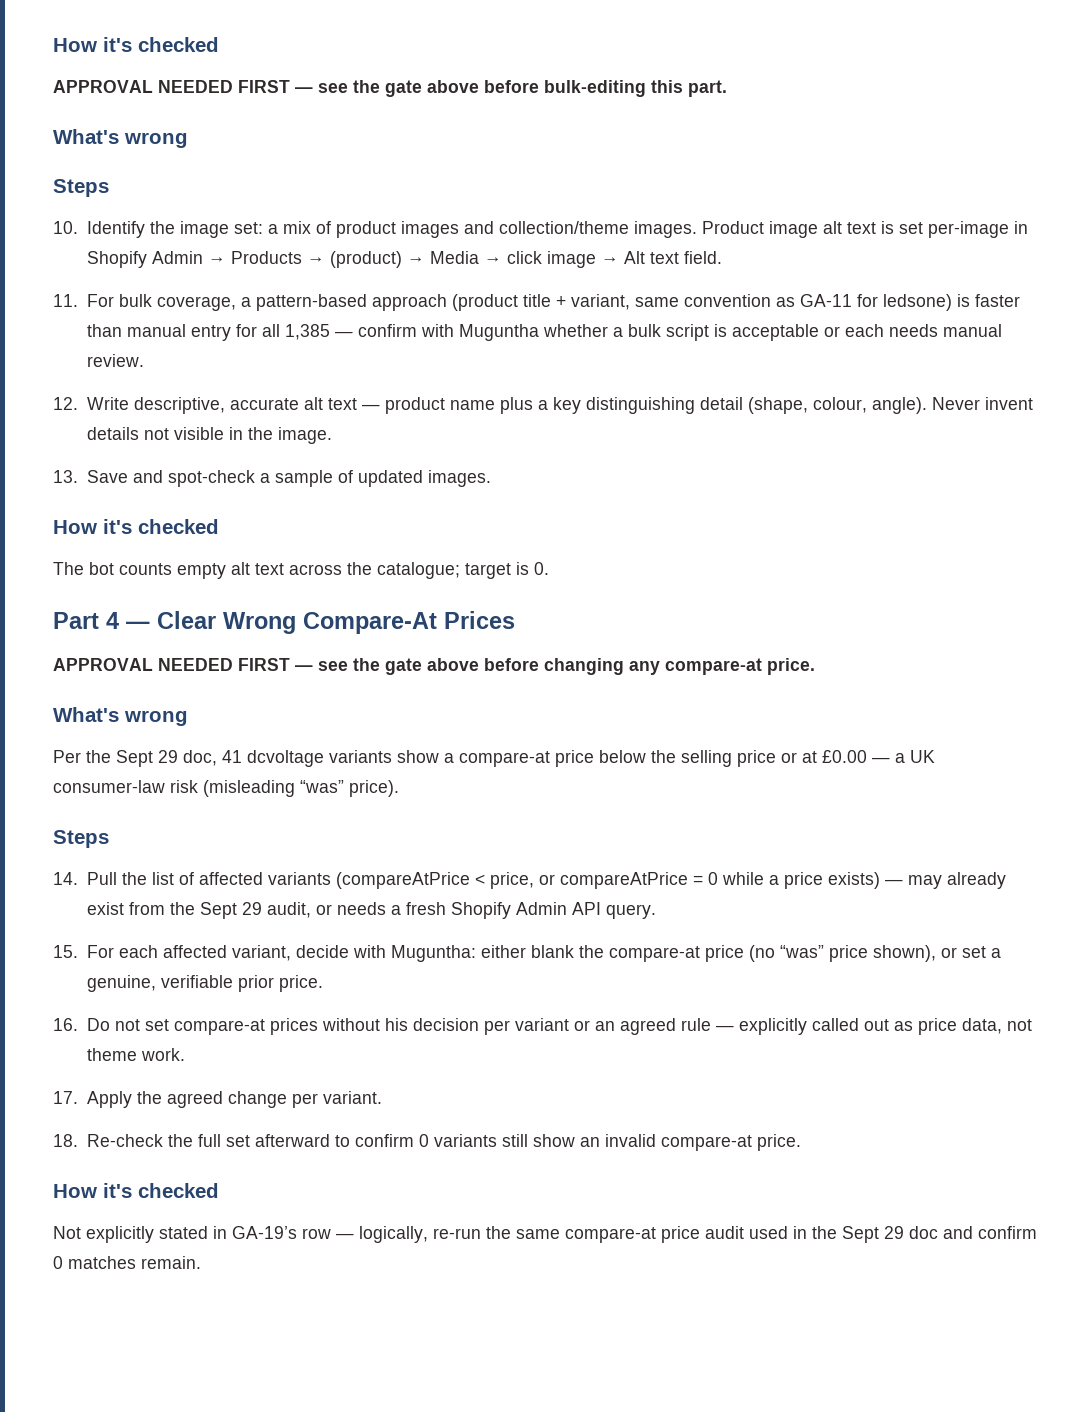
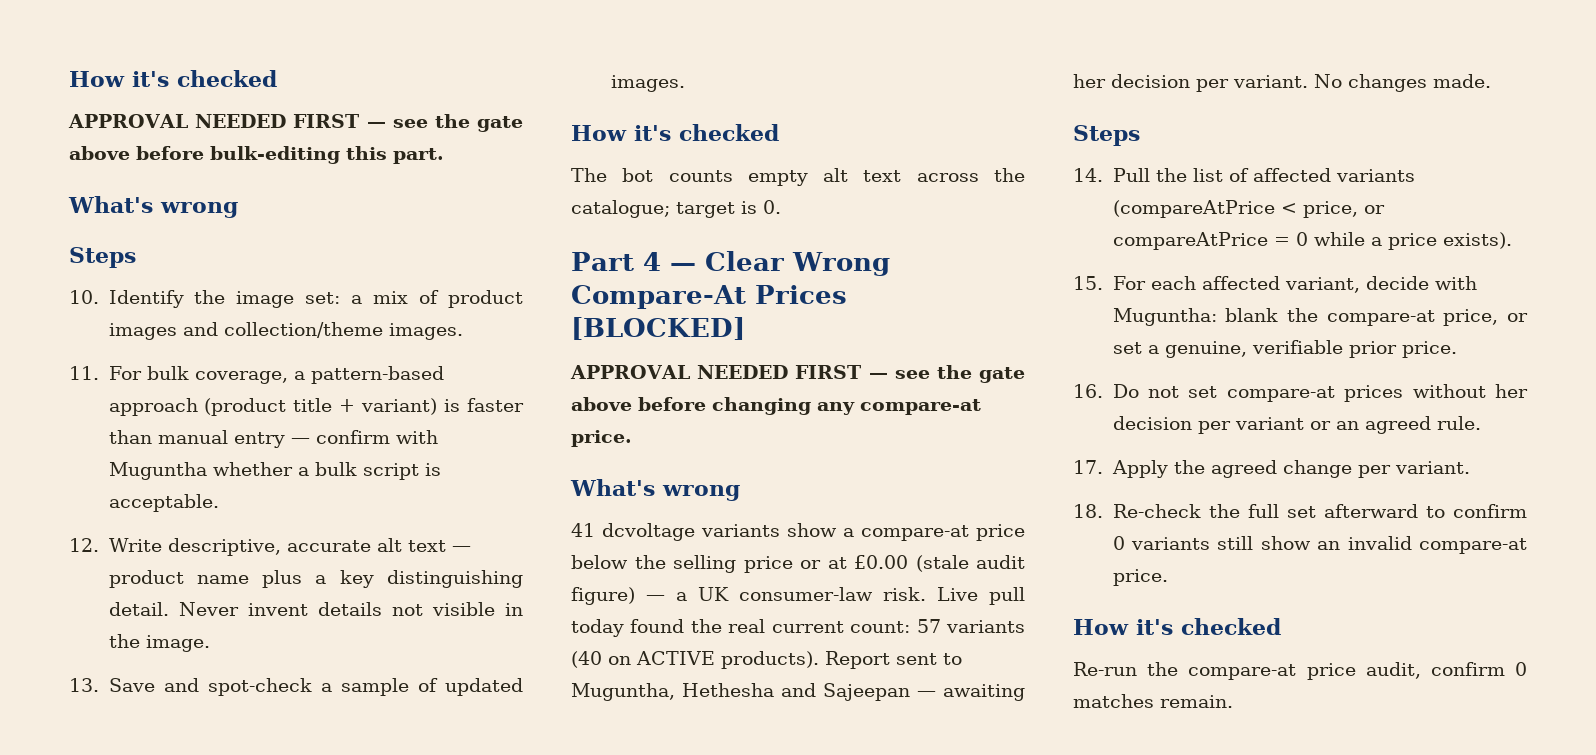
[701,221,1028,238] [86,251,722,268] Product image alt text is set per-image in Shopify Admin → Products → (product) → Media → click image → Alt text field. -> (463, 331) none
[570,294,952,311] variant, same convention as GA-11 for ledsone) -> [361,398,438,415] variant)
[235,324,330,340] for all 1,385 -> (285, 440) none
[731,324,1002,341] [86,354,144,367] acceptable or each needs manual review. -> [108,494,219,512] acceptable.
[699,397,927,414] detail (shape, colour, angle). -> [108,602,169,616] detail.
(515, 620) none -> [571,317,745,340] [BLOCKED]
[53,750,217,767] Per the Sept 29 doc, -> (740, 493) none
(867, 756) none -> [915,555,1025,572] [571,587,635,605] (stale audit figure)
[170,780,399,797] risk (misleading “was” price). -> [883,587,1025,605] [571,619,1025,637] [571,651,962,669] [571,683,1025,701] [1073,74,1491,92] risk. Live pull today found the real current count: 57 variants (40 on ACTIVE products). Report sent to Muguntha, Hethesha and Sajeepan — awaiting her decision per variant. No changes made.
[827,872,1006,889] [86,902,656,919] exists) — may already exist from the Sept 29 audit, or needs a fresh Shopify Admin API query. -> [1442,232,1512,249] exists).
[480,945,526,958] either -> (1217, 317) none
[704,945,936,962] price (no “was” price shown), -> [1443,309,1499,326] price,
[384,1018,408,1031] his -> [1495,384,1528,398] her
[680,1018,1032,1035] [86,1048,185,1061] rule — explicitly called out as price data, not theme work. -> [1436,416,1481,430] rule.
[53,1226,973,1243] Not explicitly stated in GA-19’s row — logically, re-run the same compare-at price audit used in the Sept 29 doc and -> [1073,662,1421,680] Re-run the compare-at price audit,

